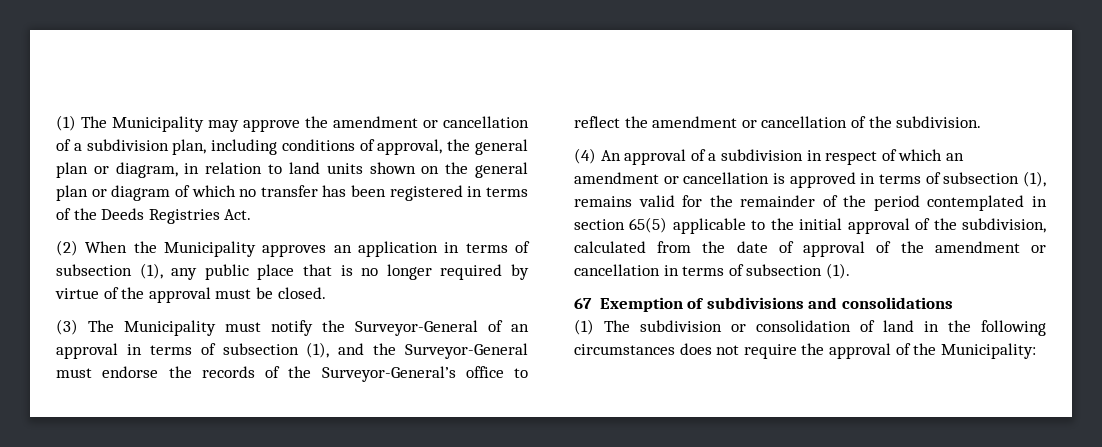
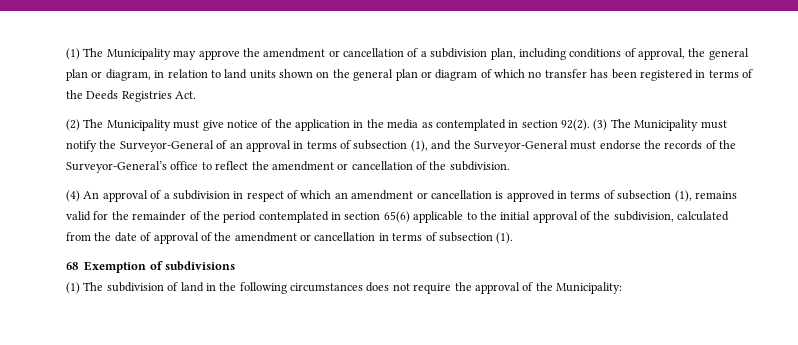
[85,241,530,257] [56,263,530,280] [55,287,326,303] When the Municipality approves an application in terms of subsection (1), any public place that is no longer required by virtue of the approval must be closed. // -> [83,119,590,131] The Municipality must give notice of the application in the media as contemplated in section 92(2).
[629,217,668,233] 65(5) -> [383,211,410,223] 65(6)
[574,298,592,309] 67 -> [66,262,78,270] 68
[808,297,953,309] and consolidations -> (235, 266) none
[731,320,851,332] or consolidation -> (164, 287) none

